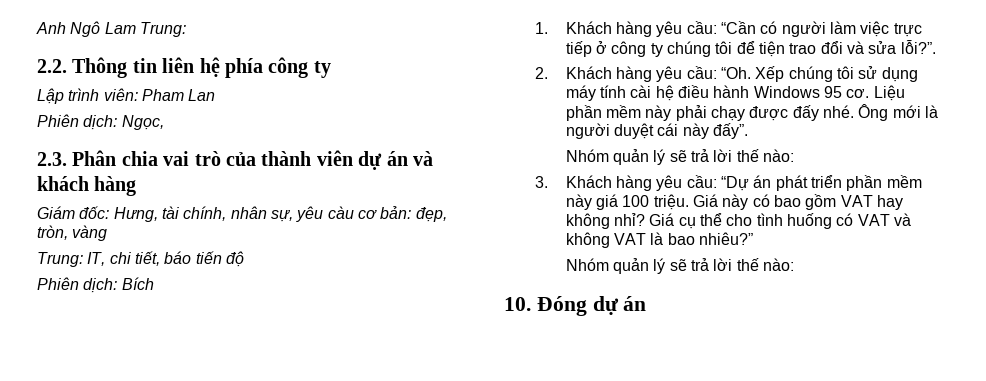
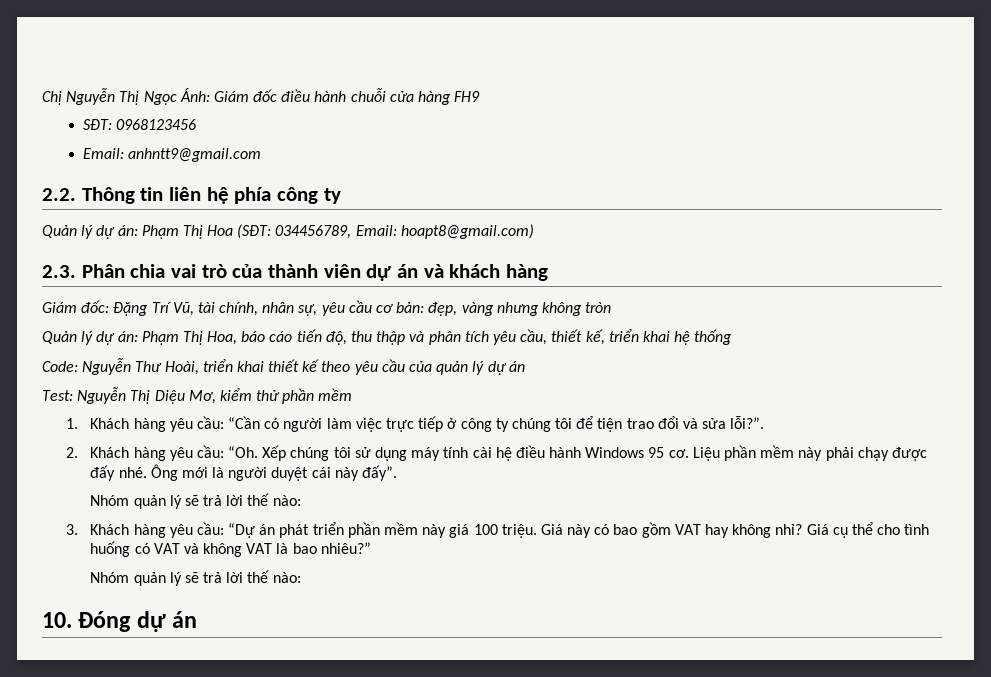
[36,21,186,37] Anh Ngô Lam Trung: -> [42,88,481,105] [83,119,197,130] [83,148,262,162] Chị Nguyễn Thị Ngọc Ánh: Giám đốc điều hành chuỗi cửa hàng FH9 // SĐT: 0968123456 // Email: anhntt9@gmail.com
[37,88,216,104] [37,114,164,130] Lập trình viên: Pham Lan // Phiên dịch: Ngọc, -> [42,224,534,239] Quản lý dự án: Phạm Thị Hoa (SĐT: 034456789, Email: hoapt8@gmail.com)
[113,207,158,222] Hưng, -> [113,302,194,316] Đặng Trí Vũ,
[327,206,354,219] càu -> [348,300,372,313] cầu
[37,225,68,240] tròn, -> (458, 309) none
[37,251,244,267] [37,277,154,293] // Trung: IT, chi tiết, báo tiến độ // Phiên dịch: Bích -> [496,302,612,316] [42,329,733,345] [42,358,525,375] [42,387,353,404] nhưng không tròn // Quản lý dự án: Phạm Thị Hoa, báo cáo tiến độ, thu thập và phân tích yêu cầu, thiết kế, triển khai hệ thống // Code: Nguyễn Thư Hoài, triển khai thiết kế theo yêu cầu của quản lý dự án // Test: Nguyễn Thị Diệu Mơ, kiểm thử phần mềm

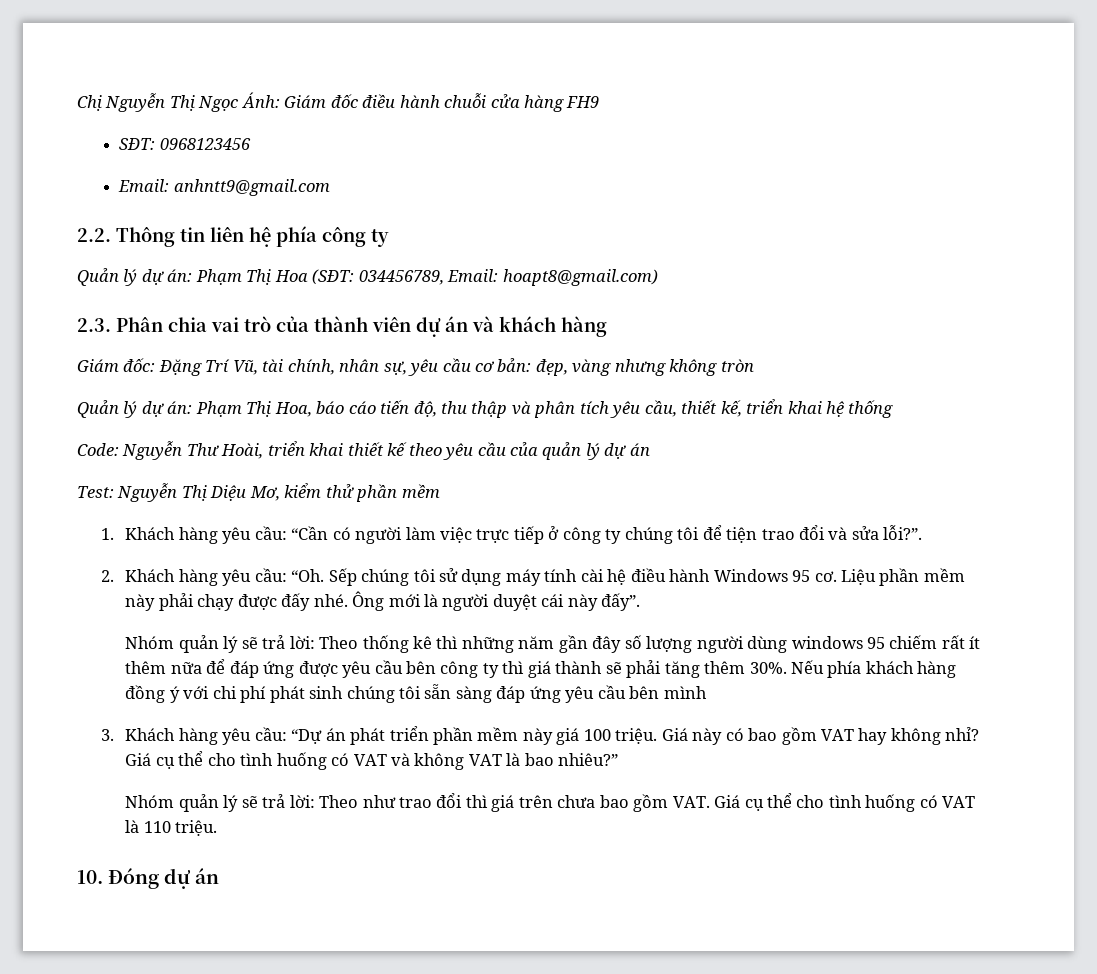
[262,445,287,461] Xếp -> [328,568,357,586] Sếp
[226,493,301,506] lời thế nào: -> [289,635,981,653] [125,659,957,678] [125,684,707,703] lời: Theo thống kê thì những năm gần đây số lượng người dùng windows 95 chiếm rất ít thêm nữa để đáp ứng được yêu cầu bên công ty thì giá thành sẽ phải tăng thêm 30%. Nếu phía khách hàng đồng ý với chi phí phát sinh chúng tôi sẵn sàng đáp ứng yêu cầu bên mình
[226,570,301,583] lời thế nào: -> [289,793,976,812] [125,820,218,836] lời: Theo như trao đổi thì giá trên chưa bao gồm VAT. Giá cụ thể cho tình huống có VAT là 110 triệu.

